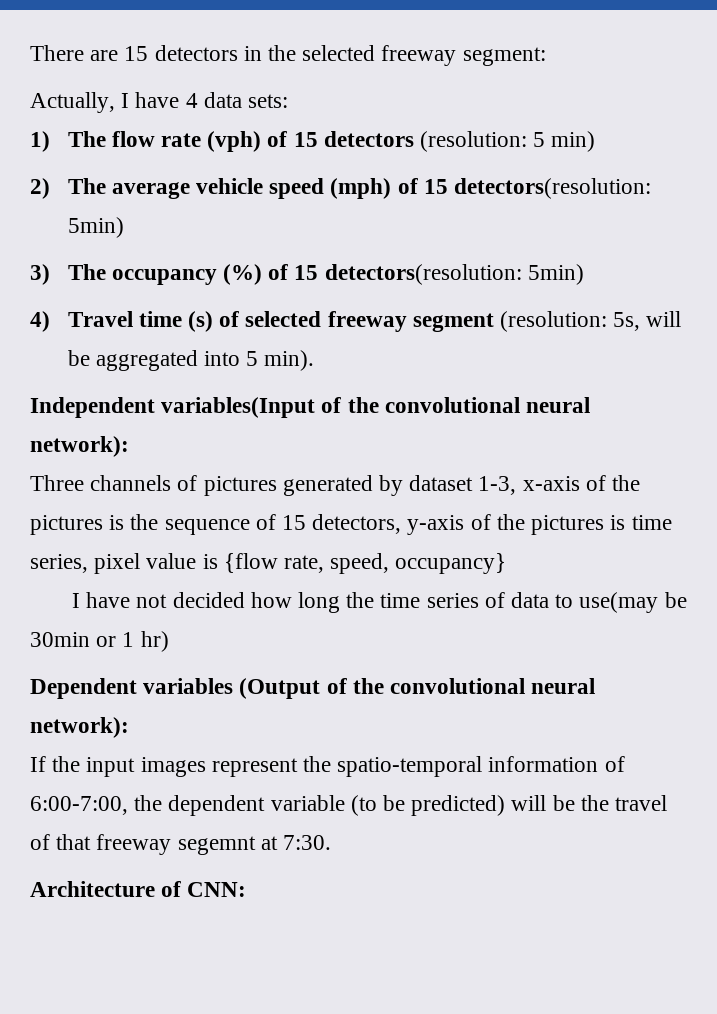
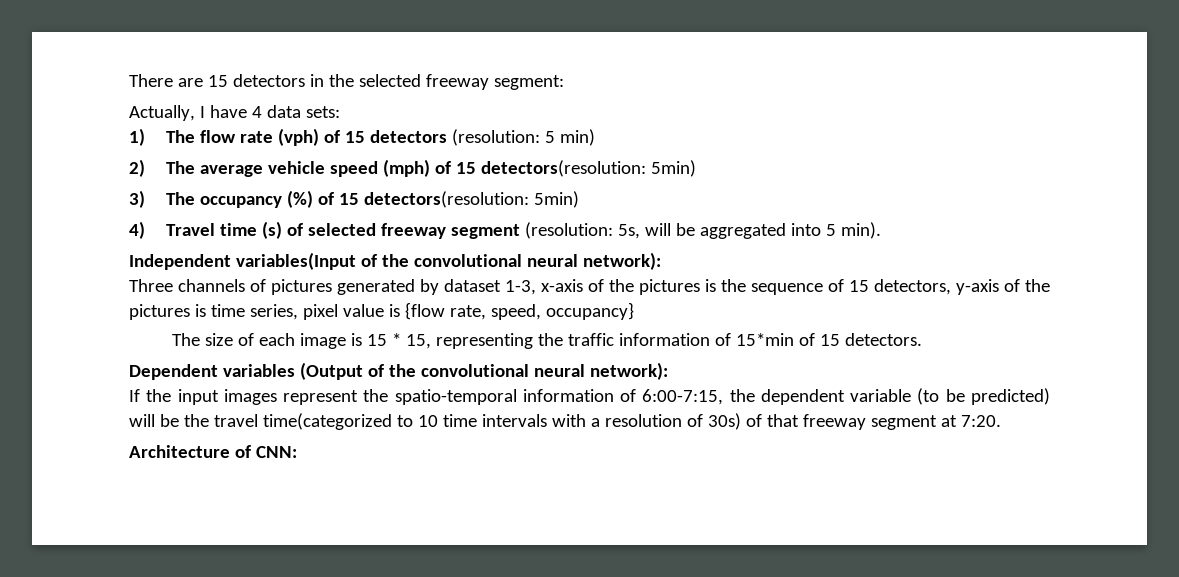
[71,592,687,613] [30,631,169,652] I have not decided how long the time series of data to use(may be 30min or 1 hr) -> [172,333,923,349] The size of each image is 15 * 15, representing the traffic information of 15*min of 15 detectors.
[30,796,128,815] 6:00-7:00, -> [642,389,724,405] 6:00-7:15,
[30,834,332,855] of that freeway segemnt at 7:30. -> [262,413,1001,430] time(categorized to 10 time intervals with a resolution of 30s) of that freeway segment at 7:20.

